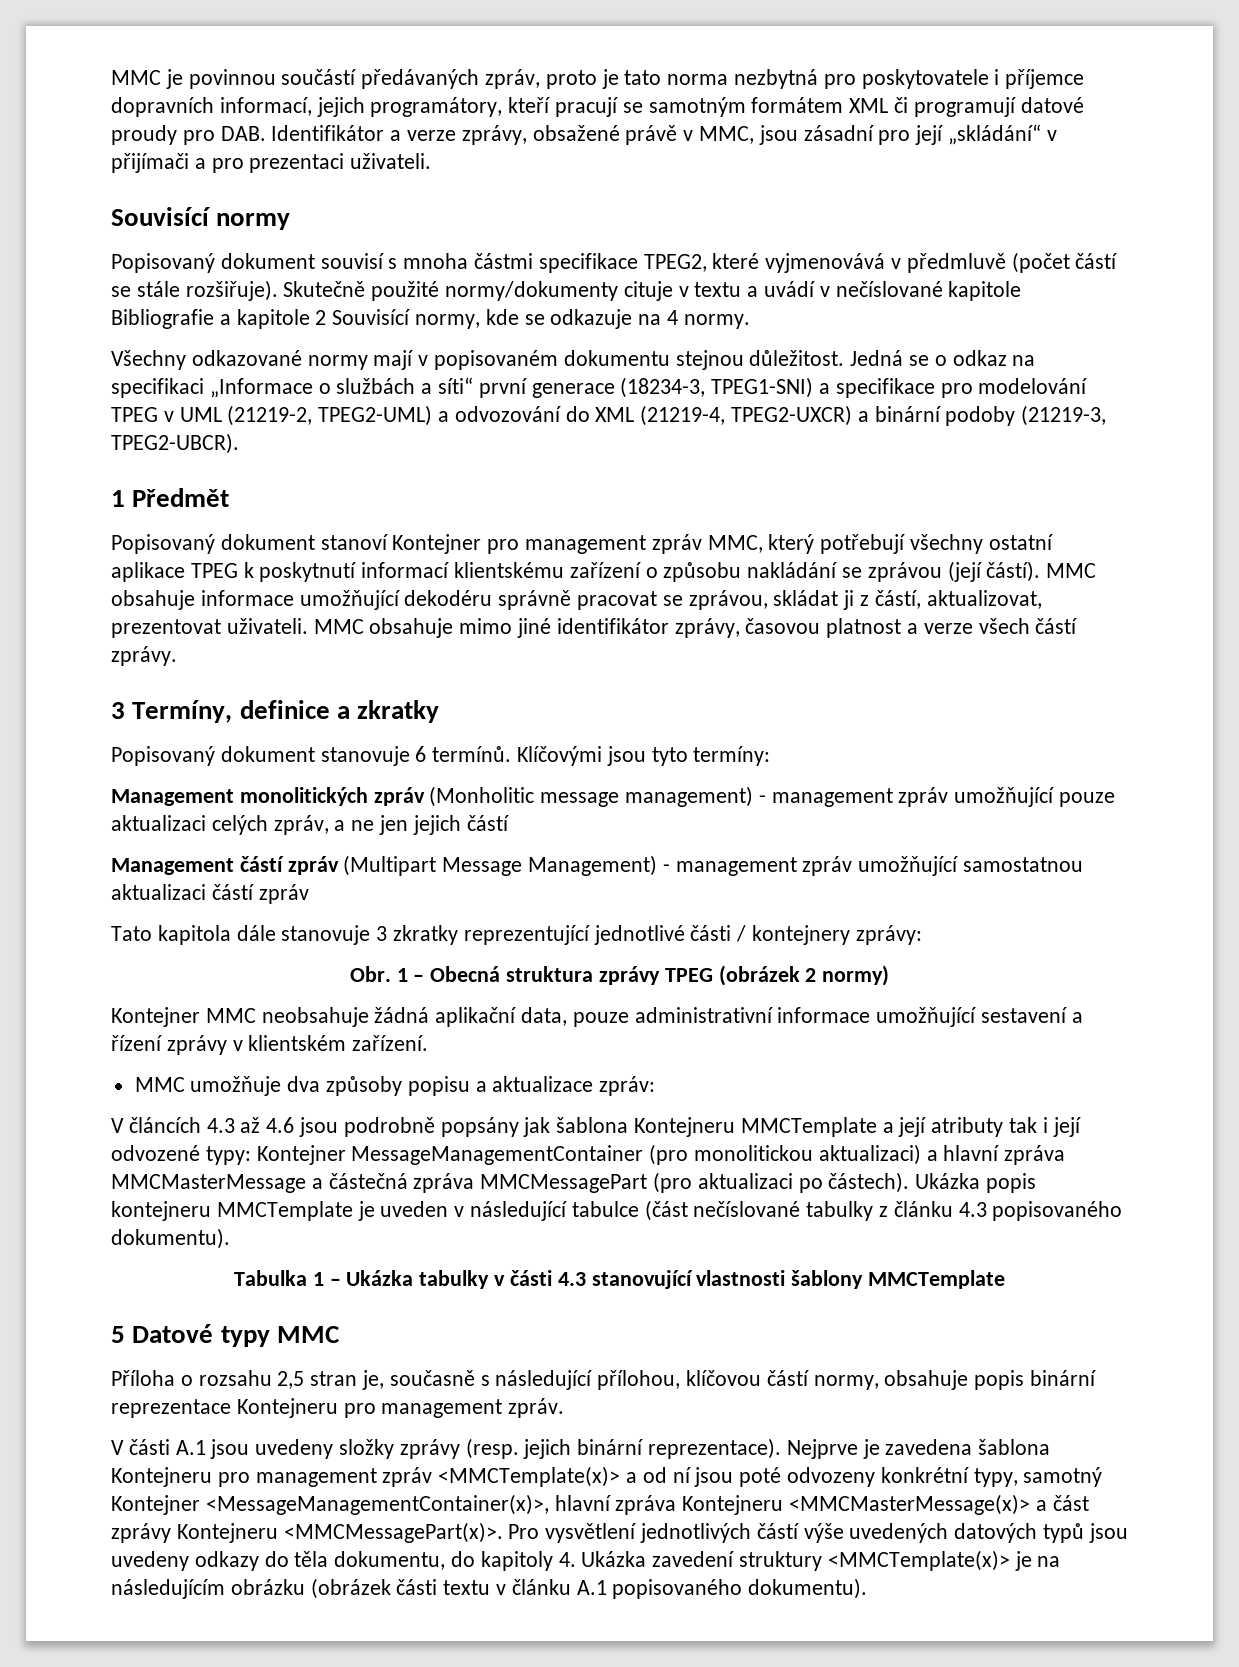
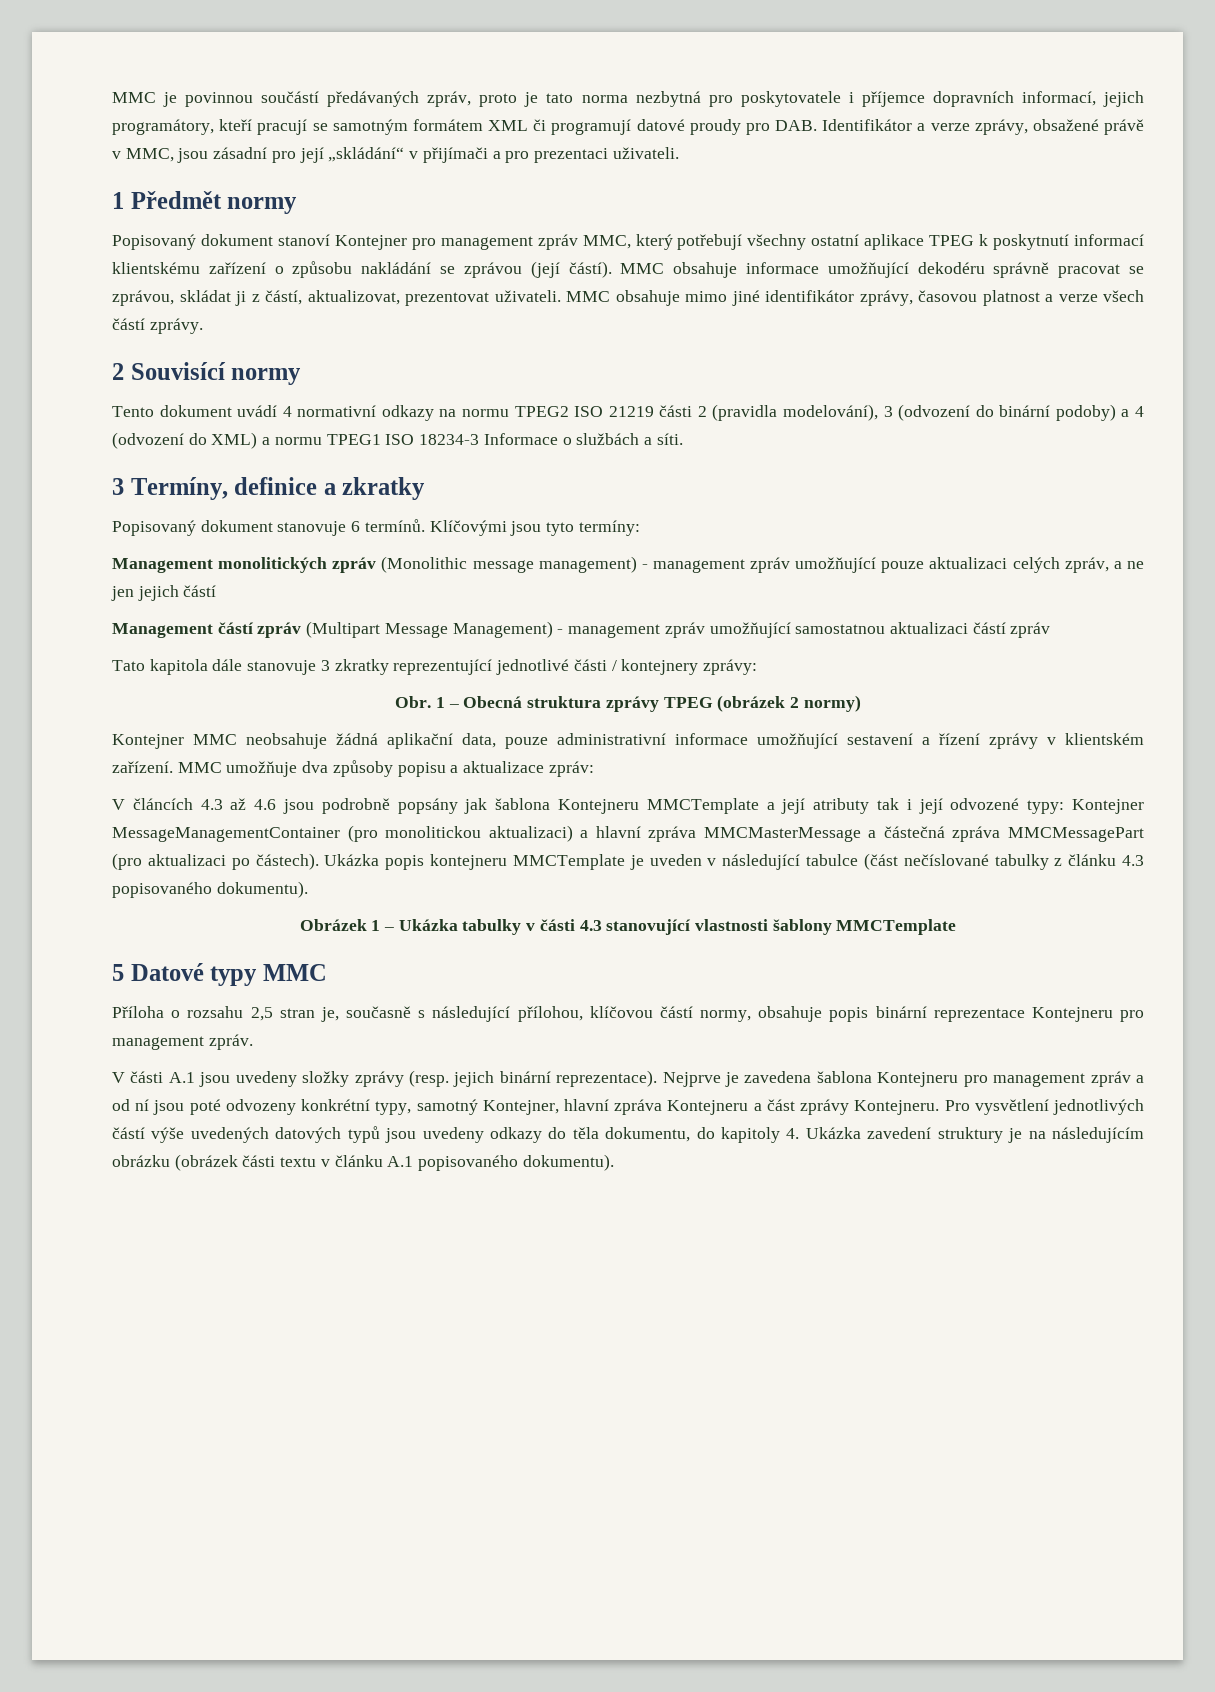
[111,207,291,230] [111,252,1118,273] [111,280,1022,301] [111,309,750,329] [111,350,1036,370] [111,377,1088,398] [111,405,1107,426] [111,433,239,454] // Souvisící normy // Popisovaný dokument souvisí s mnoha částmi specifikace TPEG2, které vyjmenovává v předmluvě (počet částí se stále rozšiřuje). Skutečně použité normy/dokumenty cituje v textu a uvádí v nečíslované kapitole Bibliografie a kapitole 2 Souvisící normy, kde se odkazuje na 4 normy. // Všechny odkazované normy mají v popisovaném dokumentu stejnou důležitost. Jedná se o odkaz na specifikaci „Informace o službách a síti“ první generace (18234-3, TPEG1-SNI) a specifikace pro modelování TPEG v UML (21219-2, TPEG2-UML) a odvozování do XML (21219-4, TPEG2-UXCR) a binární podoby (21219-3, TPEG2-UBCR). -> (679, 153) none
(230, 497) none -> [227,197,298,214] normy
(177, 656) none -> [112,362,302,385] [112,404,1144,421] [112,432,683,449] // 2 Souvisící normy // Tento dokument uvádí 4 normativní odkazy na normu TPEG2 ISO 21219 části 2 (pravidla modelování), 3 (odvození do binární podoby) a 4 (odvození do XML) a normu TPEG1 ISO 18234-3 Informace o službách a síti.
[429,786,535,807] (Monholitic -> [381,556,468,573] (Monolithic
(429, 1043) // -> (173, 767) none
[234,1270,308,1286] Tabulka -> [299,919,367,931] Obrázek
[438,1466,621,1487] <MMCTemplate(x)> -> (1131, 1079) none
[111,1494,549,1515] Kontejner <MessageManagementContainer(x)>, -> [482,1100,559,1115] Kontejner,
[789,1494,1031,1515] <MMCMasterMessage(x)> -> (749, 1107) none
[176,1522,503,1543] Kontejneru <MMCMessagePart(x)>. -> [854,1100,940,1115] Kontejneru.
[827,1550,1010,1571] <MMCTemplate(x)> -> (1003, 1135) none

